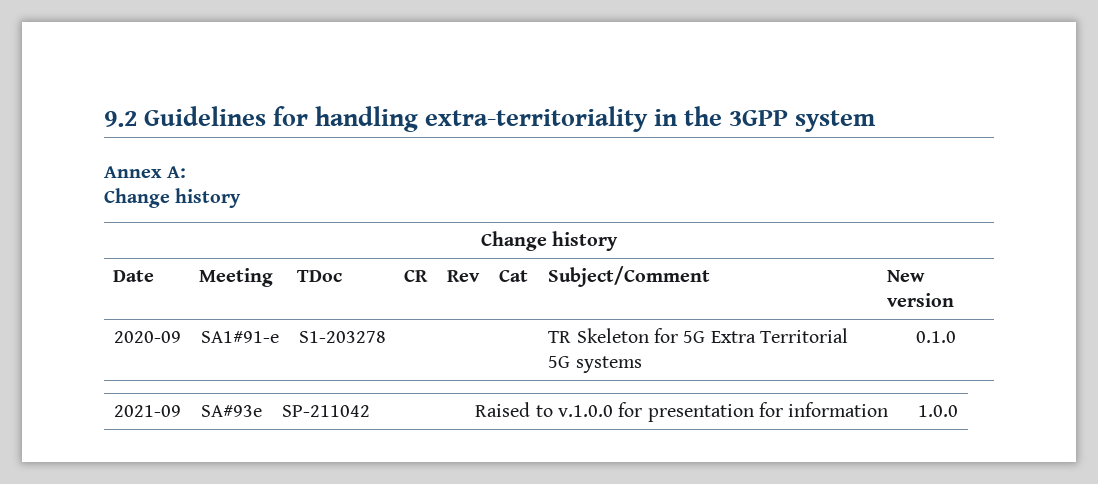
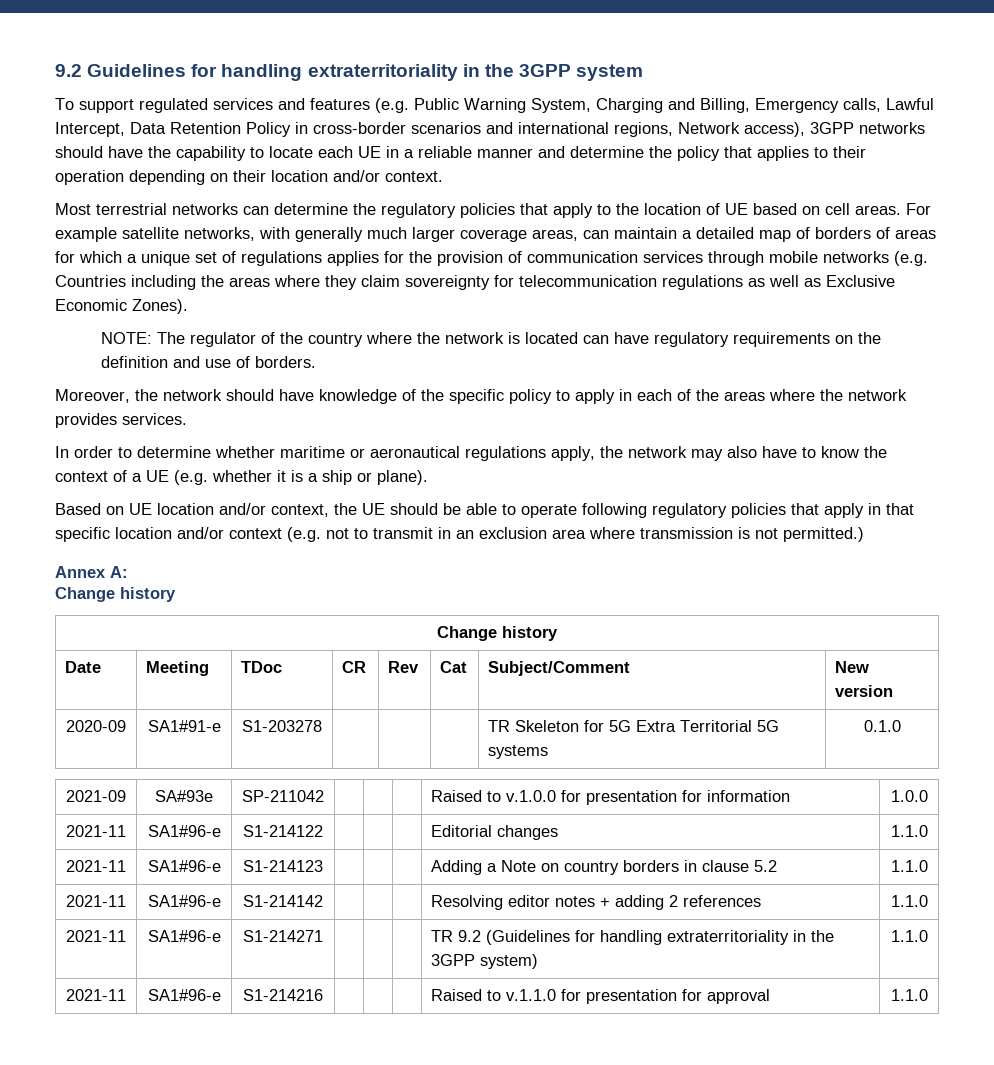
[425,106,649,132] extra-territoriality -> [307,64,458,81] extraterritoriality
(877, 121) none -> [55,98,934,113] [55,122,925,137] [55,146,866,161] [55,170,443,185] [55,203,931,218] [55,227,936,242] [55,251,928,266] [55,275,895,290] [55,299,188,314] [100,332,881,347] [100,356,316,368] [55,389,907,404] [55,413,187,428] [55,446,887,461] [55,470,428,485] [55,503,914,518] [55,527,864,542] // To support regulated services and features (e.g. Public Warning System, Charging and Billing, Emergency calls, Lawful Intercept, Data Retention Policy in cross-border scenarios and international regions, Network access), 3GPP networks should have the capability to locate each UE in a reliable manner and determine the policy that applies to their operation depending on their location and/or context. // Most terrestrial networks can determine the regulatory policies that apply to the location of UE based on cell areas. For example satellite networks, with generally much larger coverage areas, can maintain a detailed map of borders of areas for which a unique set of regulations applies for the provision of communication services through mobile networks (e.g. Countries including the areas where they claim sovereignty for telecommunication regulations as well as Exclusive Economic Zones). // NOTE: The regulator of the country where the network is located can have regulatory requirements on the definition and use of borders. // Moreover, the network should have knowledge of the specific policy to apply in each of the areas where the network provides services. // In order to determine whether maritime or aeronautical regulations apply, the network may also have to know the context of a UE (e.g. whether it is a ship or plane). // Based on UE location and/or context, the UE should be able to operate following regulatory policies that apply in that specific location and/or context (e.g. not to transmit in an exclusion area where transmission is not permitted.)
(958, 411) none -> [66,825,126,837] [147,825,221,837] [243,825,323,837] [431,825,559,840] [890,825,928,837] [66,860,126,872] [147,860,221,872] [243,860,323,872] [431,860,778,875] [890,860,928,872] [66,895,126,907] [147,895,221,907] [243,895,323,907] [431,895,762,910] [890,895,928,907] [66,930,126,942] [147,930,221,942] [243,930,323,942] [431,930,835,945] [431,954,539,969] [890,930,928,942] [66,989,126,1001] [147,989,221,1001] [243,989,323,1001] [431,989,771,1004] [890,989,928,1001] // 2021-11 | SA1#96-e | S1-214122 | | | | Editorial changes | 1.1.0 // 2021-11 | SA1#96-e | S1-214123 | | | | Adding a Note on country borders in clause 5.2 | 1.1.0 // 2021-11 | SA1#96-e | S1-214142 | | | | Resolving editor notes + adding 2 references | 1.1.0 // 2021-11 | SA1#96-e | S1-214271 | | | | TR 9.2 (Guidelines for handling extraterritoriality in the 3GPP system) | 1.1.0 // 2021-11 | SA1#96-e | S1-214216 | | | | Raised to v.1.1.0 for presentation for approval | 1.1.0

